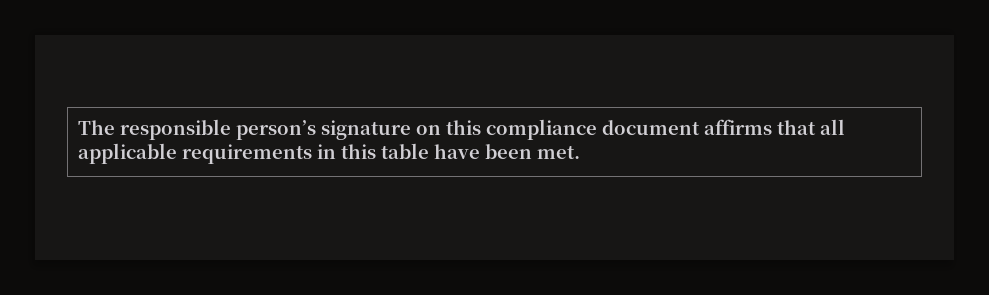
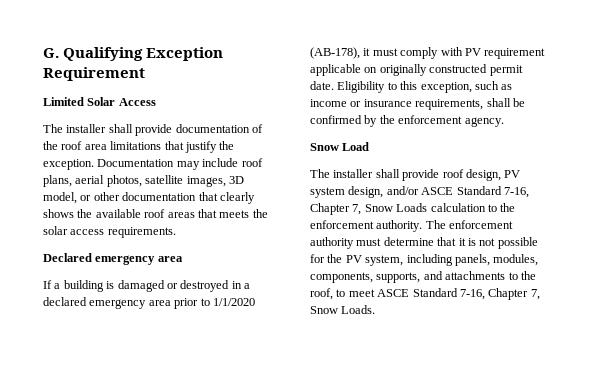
[77,119,845,140] [77,143,580,164] The responsible person’s signature on this compliance document affirms that all applicable requirements in this table have been met. -> [43,47,224,61] [43,67,145,81] [43,97,156,106] [43,124,263,136] [43,141,235,153] [43,158,263,170] [43,175,244,187] [43,192,255,204] [43,209,268,218] [43,226,176,238] [43,253,183,265] [43,280,250,292] [43,297,255,309] [310,47,546,59] [310,64,523,76] [310,81,513,93] [310,98,525,110] [310,115,504,127] [310,142,370,151] [310,169,521,181] [310,186,529,198] [310,203,516,215] [310,220,514,232] [310,237,538,249] [310,254,539,266] [310,271,536,283] [310,288,540,300] [310,305,376,314] G. Qualifying Exception Requirement // Limited Solar Access // The installer shall provide documentation of the roof area limitations that justify the exception. Documentation may include roof plans, aerial photos, satellite images, 3D model, or other documentation that clearly shows the available roof areas that meets the solar access requirements. // Declared emergency area // If a building is damaged or destroyed in a declared emergency area prior to 1/1/2020 (AB-178), it must comply with PV requirement applicable on originally constructed permit date. Eligibility to this exception, such as income or insurance requirements, shall be confirmed by the enforcement agency. // Snow Load // The installer shall provide roof design, PV system design, and/or ASCE Standard 7-16, Chapter 7, Snow Loads calculation to the enforcement authority. The enforcement authority must determine that it is not possible for the PV system, including panels, modules, components, supports, and attachments to the roof, to meet ASCE Standard 7-16, Chapter 7, Snow Loads.

